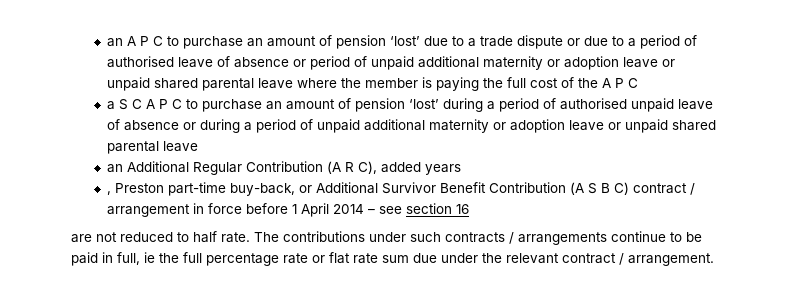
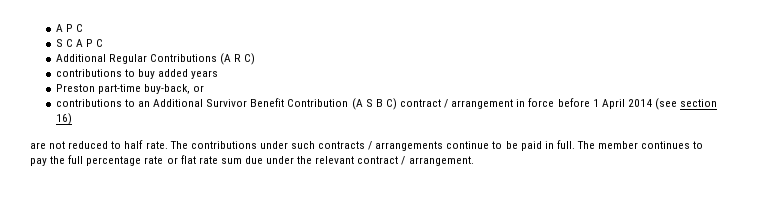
[107,35,698,49] [107,56,676,70] [107,77,639,91] [107,101,116,110] an A P C to purchase an amount of pension ‘lost’ due to a trade dispute or due to a period of authorised leave of absence or period of unpaid additional maternity or adoption leave or unpaid shared parental leave where the member is paying the full cost of the A P C // a -> [55,24,84,32] A P C //
[186,98,714,112] [107,119,717,133] [107,141,199,154] [107,164,124,173] to purchase an amount of pension ‘lost’ during a period of authorised unpaid leave of absence or during a period of unpaid additional maternity or adoption leave or unpaid shared parental leave // an -> (104, 43) //
[246,161,324,172] Contribution -> [150,54,218,62] Contributions
[358,161,378,174] C), -> [244,53,256,65] [55,69,156,79] C) // contributions to buy
[107,191,112,195] , -> (219, 74) none
(313, 189) none -> [55,99,151,107] // contributions to an
[368,203,470,214] – see section 16 -> [654,98,718,110] [55,113,72,125] (see section 16)
[117,252,155,265] full, ie -> [556,140,704,149] [30,158,47,166] full. The member continues to pay

